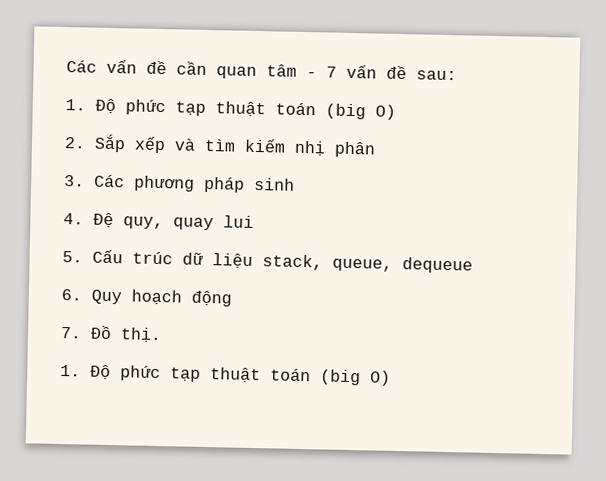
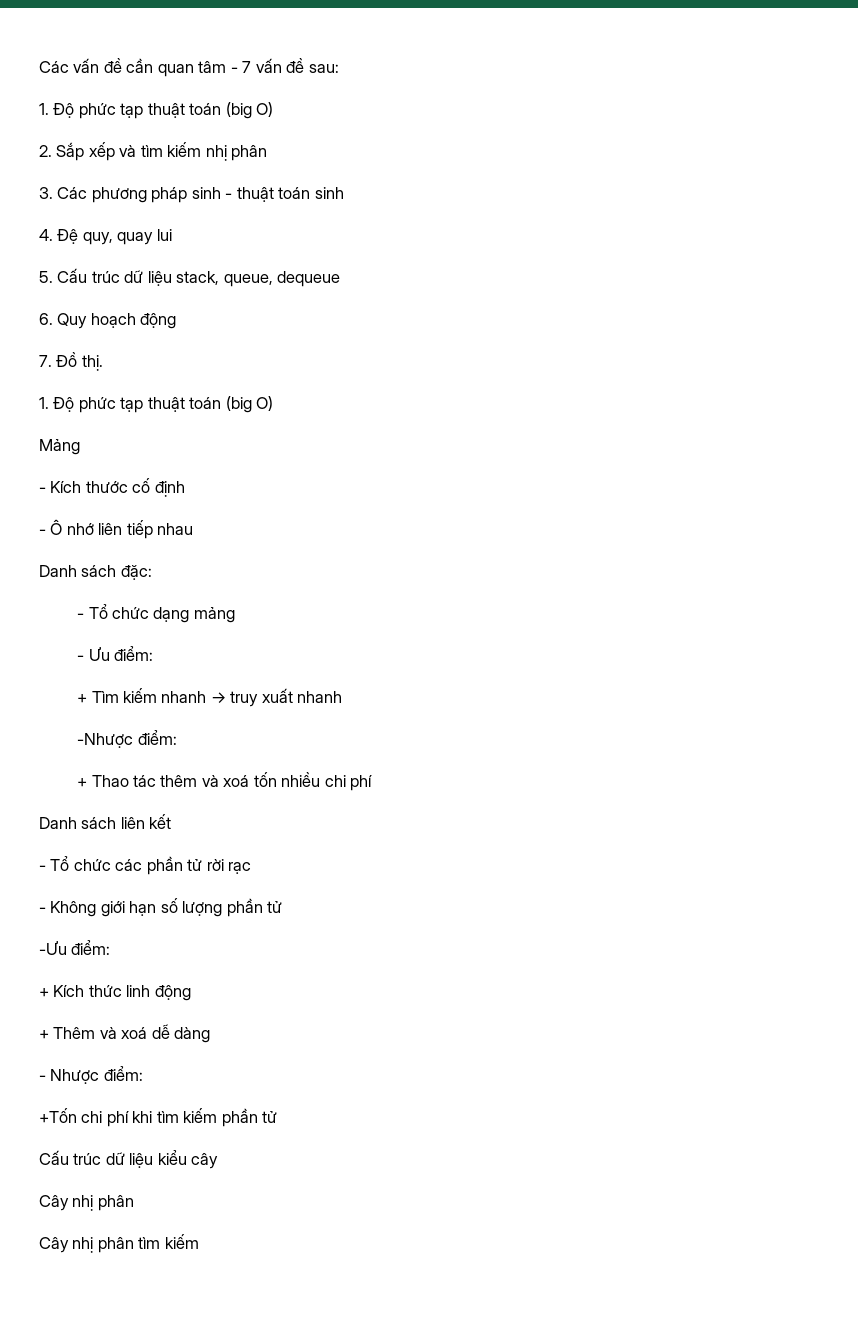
(295, 184) none -> [225,187,344,202] - thuật toán sinh
(391, 378) none -> [39,439,80,455] [39,478,185,497] [39,519,194,539] [39,565,152,580] [77,604,235,623] [77,646,154,661] [77,688,343,707] [77,730,177,748] [77,772,373,791] [39,814,172,829] [39,856,252,875] [39,898,283,917] [39,940,111,955] [39,985,191,1001] [39,1024,211,1043] [39,1066,143,1084] [39,1108,278,1127] [39,1150,219,1169] [39,1195,134,1211] [39,1234,199,1253] // Mảng // - Kích thước cố định // - Ô nhớ liên tiếp nhau // Danh sách đặc: // - Tổ chức dạng mảng // - Ưu điểm: // + Tìm kiếm nhanh → truy xuất nhanh // -Nhược điểm: // + Thao tác thêm và xoá tốn nhiều chi phí // Danh sách liên kết // - Tổ chức các phần tử rời rạc // - Không giới hạn số lượng phần tử // -Ưu điểm: // + Kích thức linh động // + Thêm và xoá dễ dàng // - Nhược điểm: // +Tốn chi phí khi tìm kiếm phần tử // Cấu trúc dữ liệu kiểu cây // Cây nhị phân // Cây nhị phân tìm kiếm

